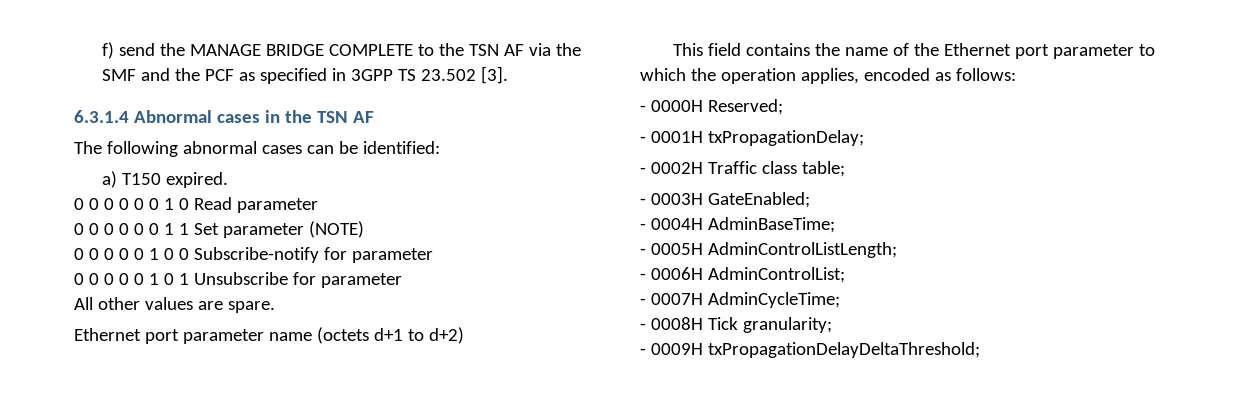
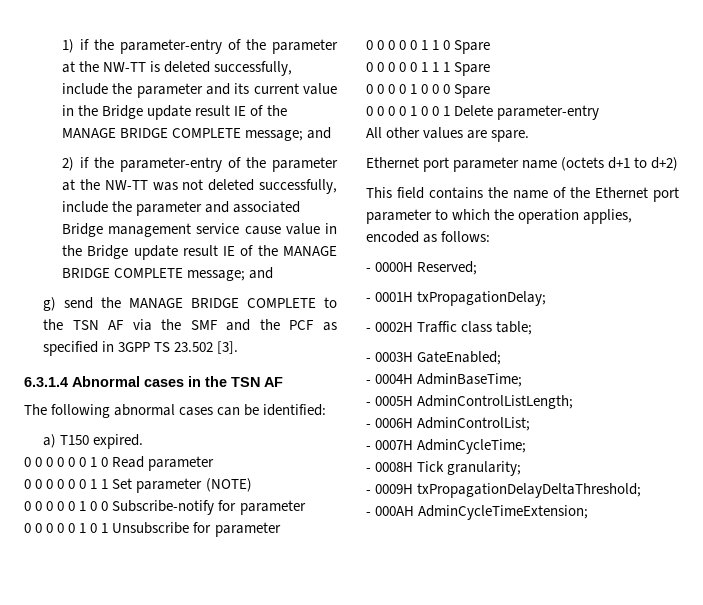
[102,42,115,59] f) -> [62,39,338,54] [62,61,293,76] [62,83,337,98] [62,105,287,120] [62,127,332,141] [62,157,338,172] [62,179,337,194] [62,201,301,216] [62,223,337,237] [62,245,338,260] [62,267,274,281] [43,297,57,311] 1) if the parameter-entry of the parameter at the NW-TT is deleted successfully, include the parameter and its current value in the Bridge update result IE of the MANAGE BRIDGE COMPLETE message; and // 2) if the parameter-entry of the parameter at the NW-TT was not deleted successfully, include the parameter and associated Bridge management service cause value in the Bridge update result IE of the MANAGE BRIDGE COMPLETE message; and // g)
(402, 280) none -> [366,40,491,54] [366,62,491,76] [366,84,491,98] [366,105,600,120] // 0 0 0 0 0 1 1 0 Spare // 0 0 0 0 0 1 1 1 Spare // 0 0 0 0 1 0 0 0 Spare // 0 0 0 0 1 0 0 1 Delete parameter-entry
(980, 350) none -> [366,505,589,520] // - 000AH AdminCycleTimeExtension;

